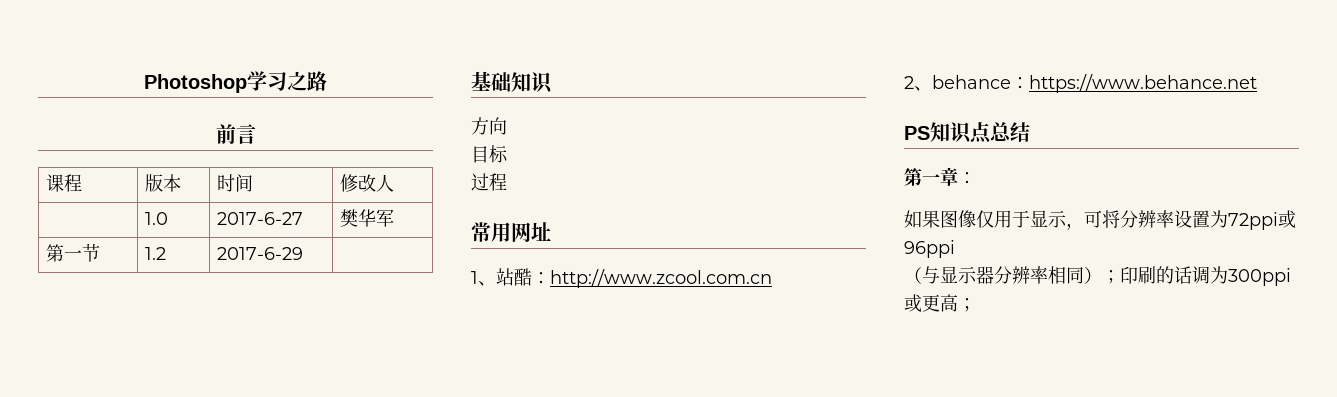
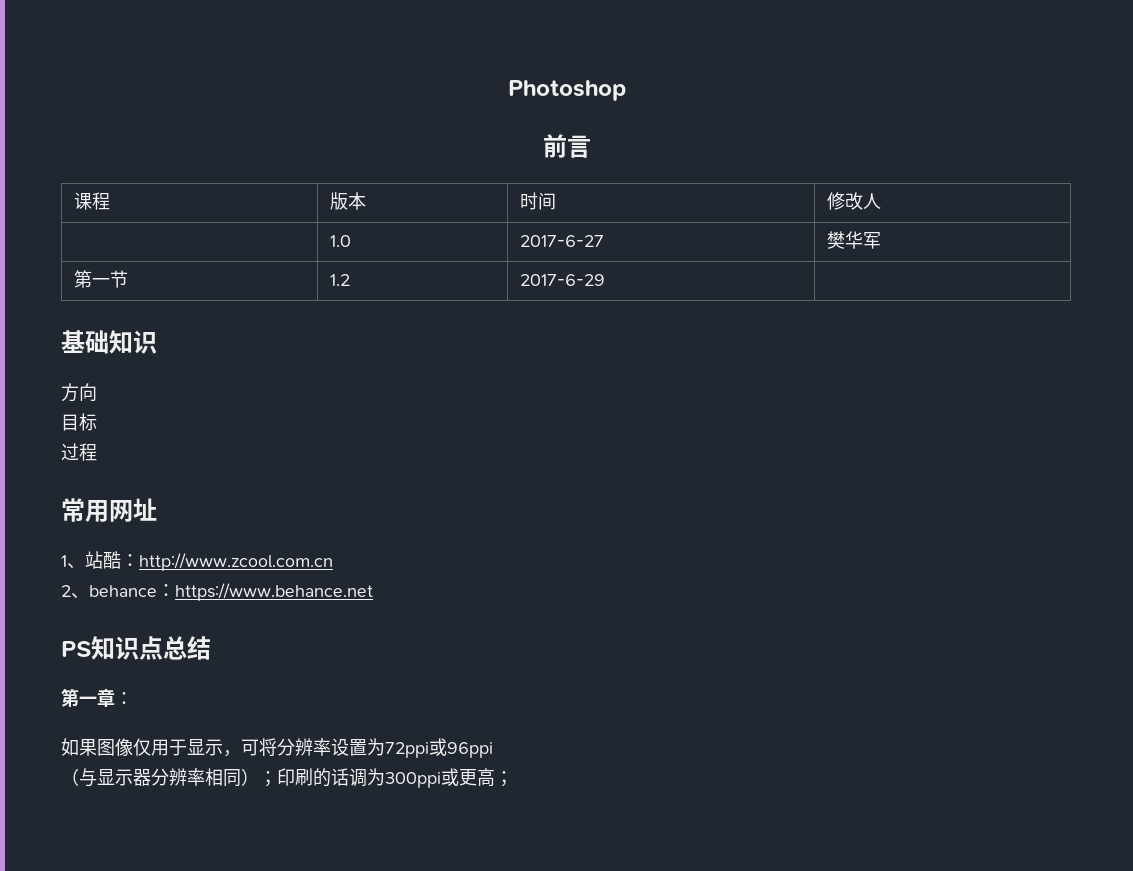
[247,71,327,91] 学习之路 -> (626, 90) none

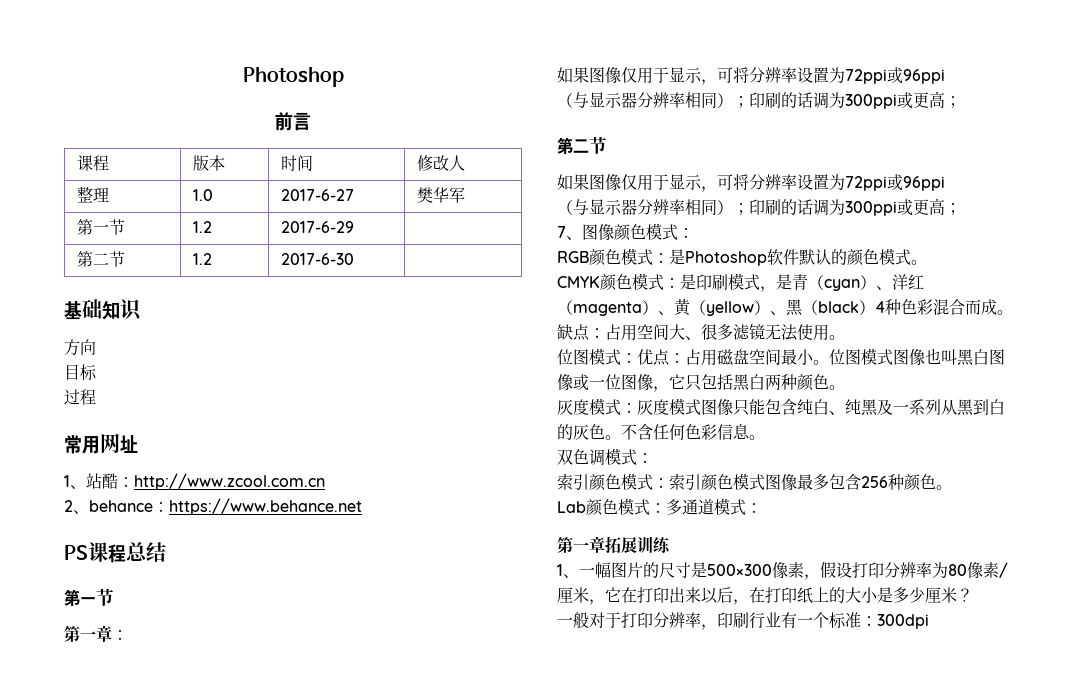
(882, 201) none -> [76,186,109,203] 整理
(606, 280) none -> [76,251,125,267] [192,253,212,265] [280,253,354,265] // 第二节 | 1.2 | 2017-6-30 |
[91,636,163,660] 知识点 -> [88,542,126,563] 课程
(211, 648) none -> [64,588,114,607] // 第一节
(513, 779) none -> [557,136,607,155] [557,174,945,192] [557,198,961,216] [557,223,694,241] [557,248,927,266] [557,273,924,292] [557,298,1013,316] [557,323,845,341] [557,348,1005,366] [557,374,845,392] [557,398,1005,416] [557,424,765,440] [557,448,653,466] [557,473,952,491] [557,498,762,516] [557,536,671,554] [557,562,1008,580] [557,587,973,605] [557,612,929,630] // 第二节 // 如果图像仅用于显示，可将分辨率设置为72ppi或96ppi // （与显示器分辨率相同）；印刷的话调为300ppi或更高； // 7、图像颜色模式： // RGB颜色模式：是Photoshop软件默认的颜色模式。 // CMYK颜色模式：是印刷模式，是青（cyan）、洋红（magenta）、黄（yellow）、黑（black）4种色彩混合而成。缺点：占用空间大、很多滤镜无法使用。 // 位图模式：优点：占用磁盘空间最小。位图模式图像也叫黑白图像或一位图像，它只包括黑白两种颜色。 // 灰度模式：灰度模式图像只能包含纯白、纯黑及一系列从黑到白的灰色。不含任何色彩信息。 // 双色调模式： // 索引颜色模式：索引颜色模式图像最多包含256种颜色。 // Lab颜色模式：多通道模式： // 第一章拓展训练 // 1、一幅图片的尺寸是500×300像素，假设打印分辨率为80像素/厘米，它在打印出来以后，在打印纸上的大小是多少厘米？ // 一般对于打印分辨率，印刷行业有一个标准：300dpi

